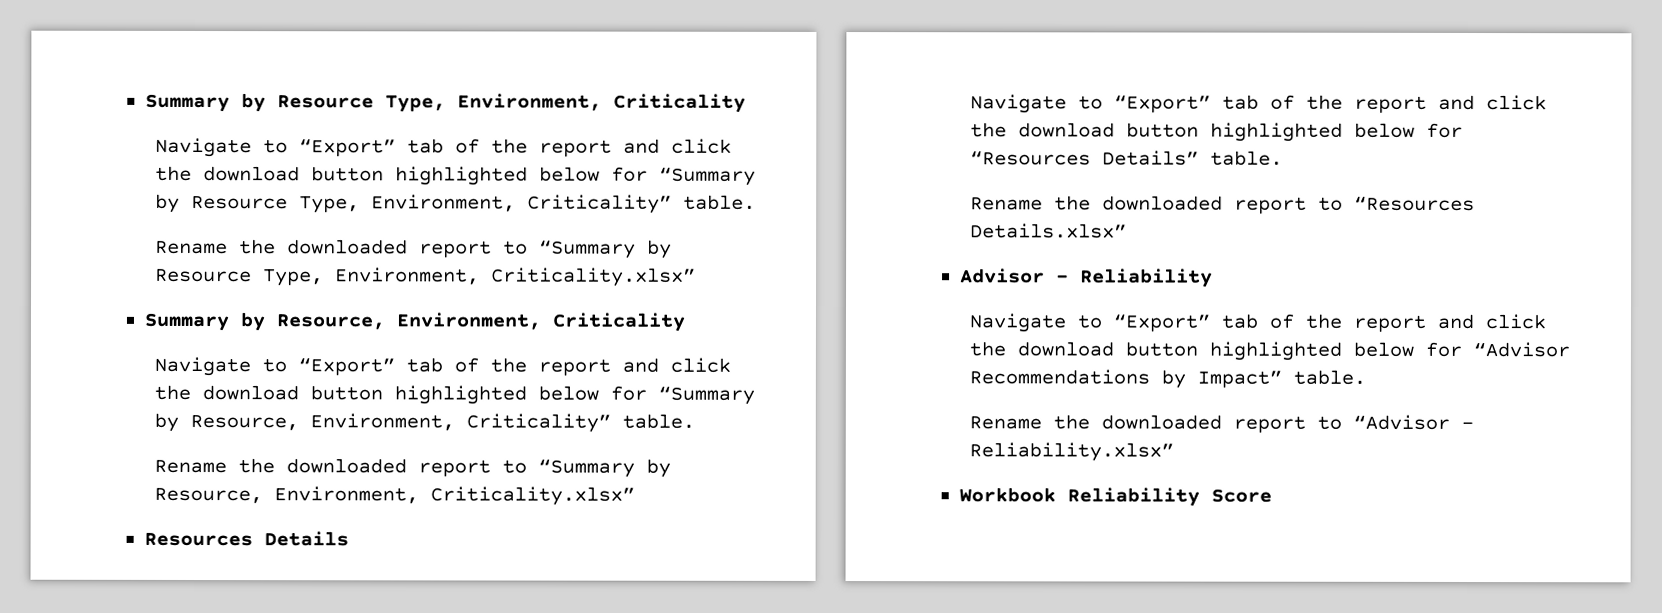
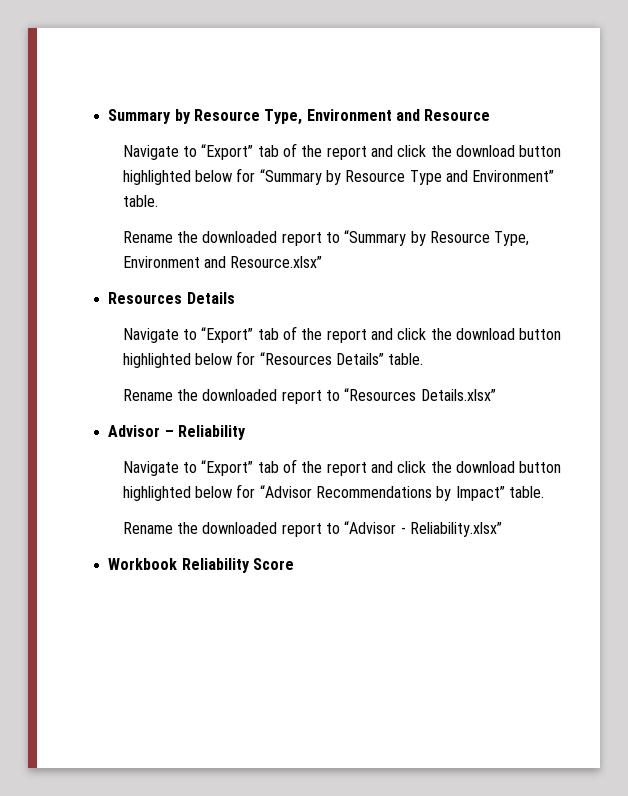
[456,93,746,113] Environment, Criticality -> [306,109,491,121] Environment and Resource
[298,194,672,214] Type, Environment, Criticality” -> [409,170,555,185] Type and Environment”
[334,267,696,287] [143,312,685,332] [153,356,731,377] [153,384,755,405] [153,412,695,433] [153,458,671,478] [153,486,635,506] Environment, Criticality.xlsx” // Summary by Resource, Environment, Criticality // Navigate to “Export” tab of the report and click the download button highlighted below for “Summary by Resource, Environment, Criticality” table. // Rename the downloaded report to “Summary by Resource, Environment, Criticality.xlsx” -> [122,256,323,268] Environment and Resource.xlsx”

